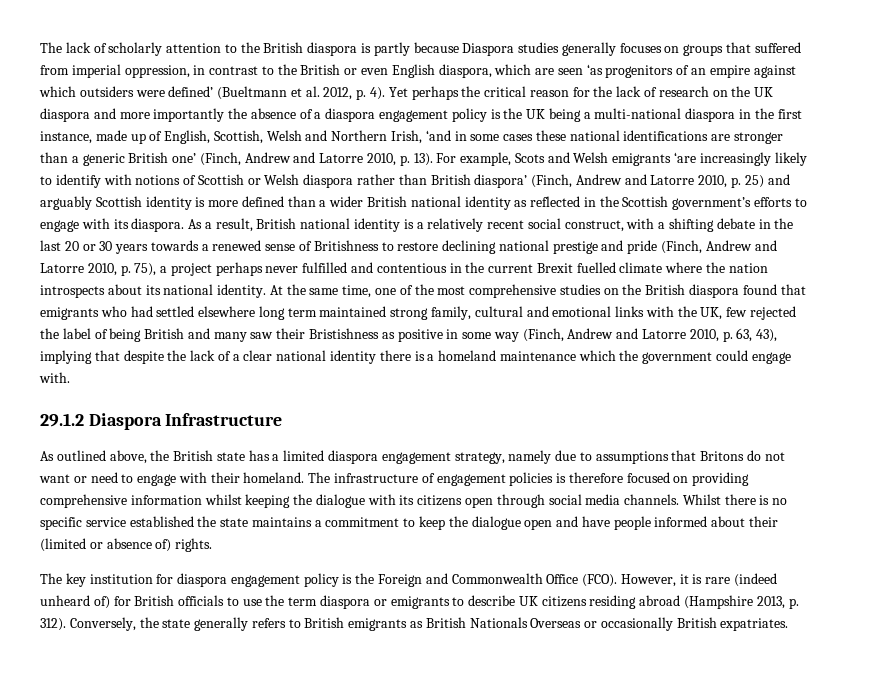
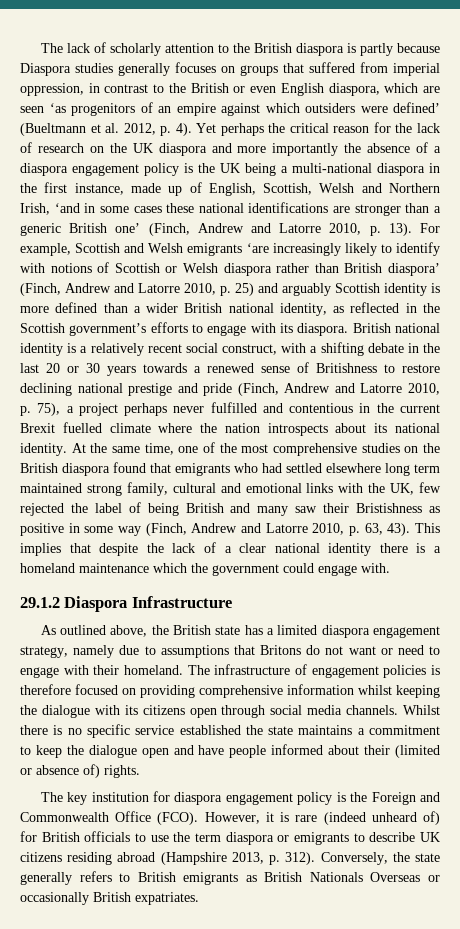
[514,153,545,163] Scots -> [75,243,121,253] Scottish
[464,196,511,210] identity -> [279,303,327,316] identity,
[188,218,253,232] As a result, -> (349, 329) none
[756,329,778,342] [40,350,92,364] 43), implying -> [387,523,441,536] [20,543,61,556] 43). This implies

